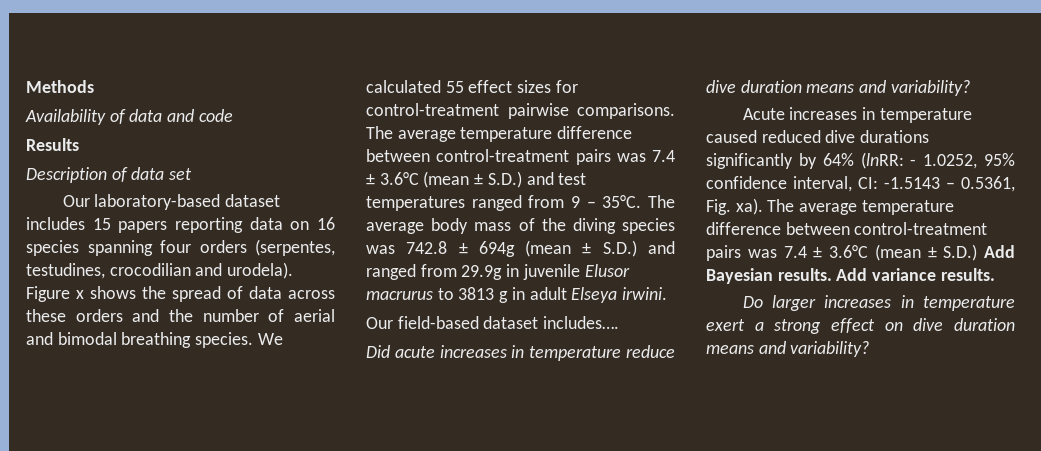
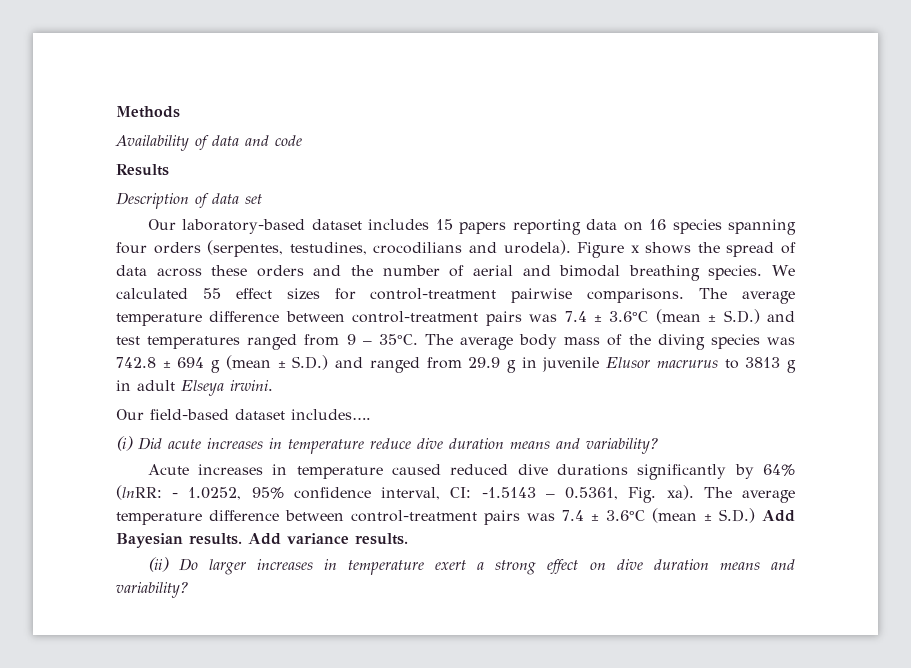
[109,263,191,276] crocodilian -> [373,242,463,254] crocodilians
[478,241,515,257] 694g -> [177,357,221,373] 694 g
[461,265,503,280] 29.9g -> [468,357,516,373] 29.9 g
(620, 322) none -> [116,436,133,451] (i)
(995, 274) none -> [147,557,169,572] (ii)

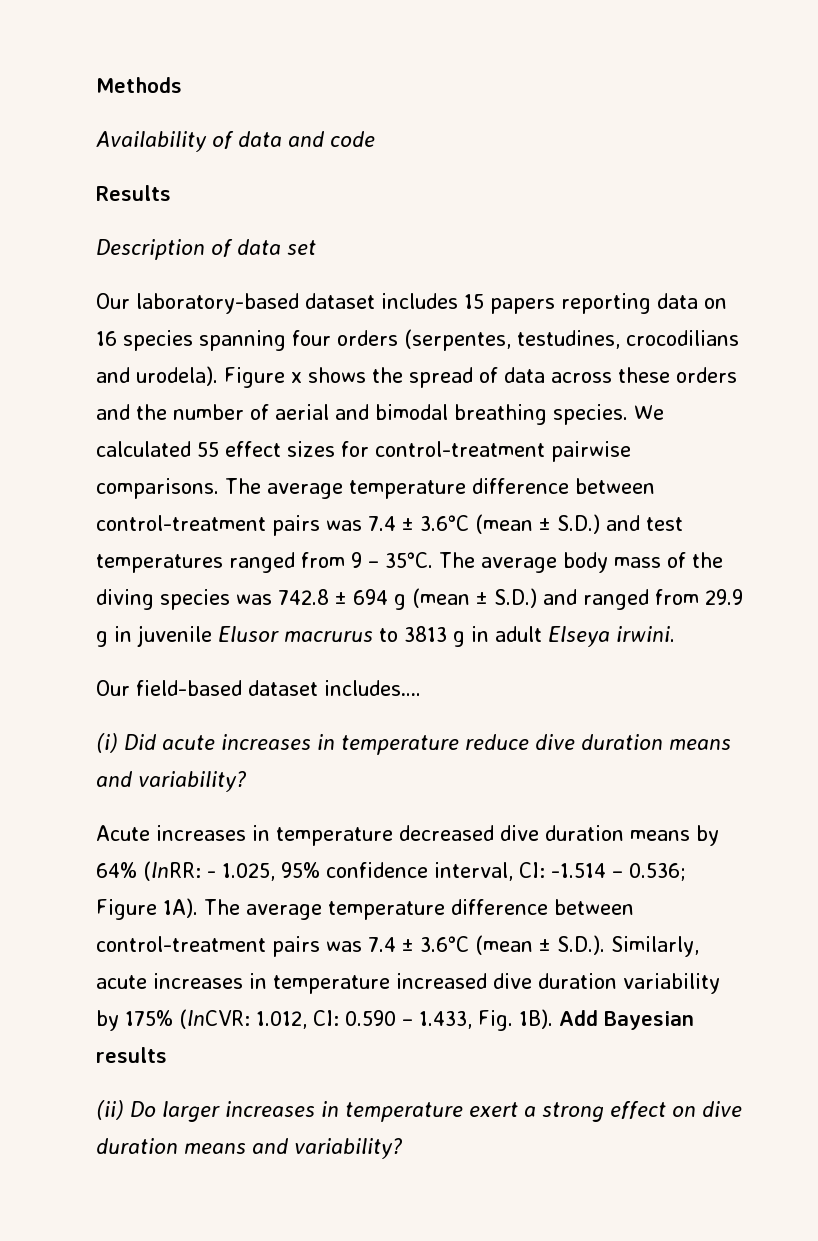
[391,464,727,480] caused reduced dive durations significantly -> [399,825,690,841] decreased dive duration means
[188,487,242,500] 1.0252, -> [222,863,275,881] 1.025,
[481,485,694,503] -1.5143 – 0.5361, Fig. xa). -> [551,863,686,881] [96,898,198,920] -1.514 – 0.536; Figure 1A).
[719,508,795,523] [116,533,408,548] S.D.) Add Bayesian results. Add variance results. -> [556,935,699,957] [96,973,720,994] [96,1009,694,1031] [96,1047,167,1063] S.D.). Similarly, acute increases in temperature increased dive duration variability by 175% (lnCVR: 1.012, CI: 0.590 – 1.433, Fig. 1B). Add Bayesian results

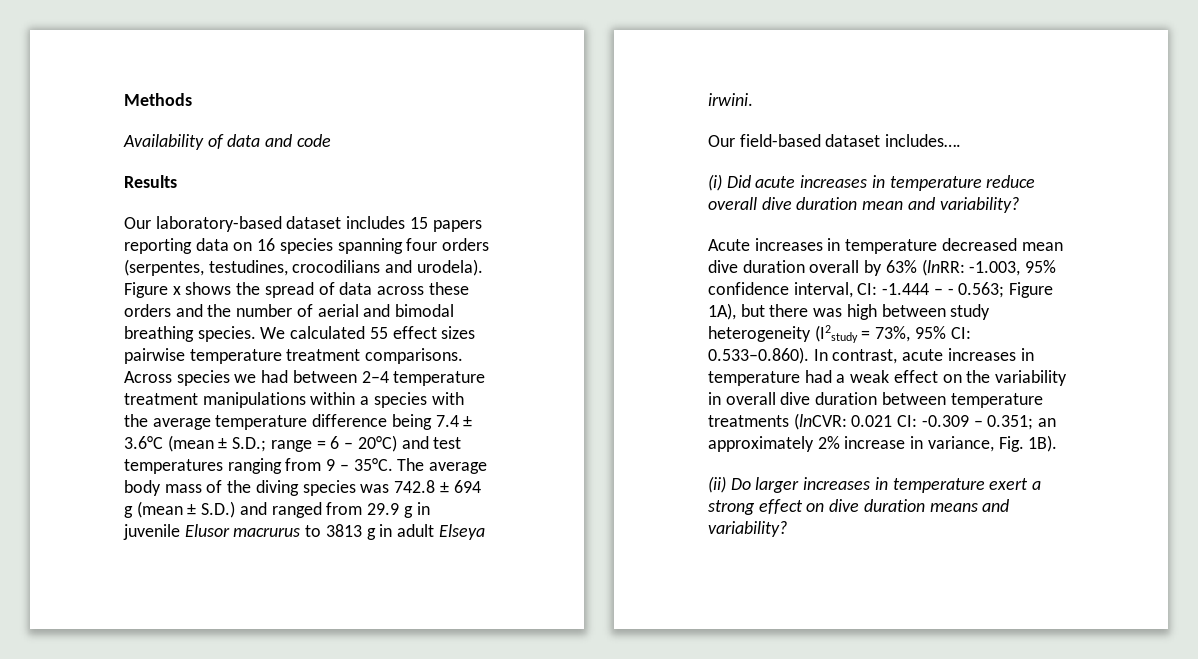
[96,239,316,260] // Description of data set -> (177, 181) none
[341,441,631,462] [96,478,655,499] [96,514,600,536] for control-treatment pairwise comparisons. The average temperature difference between control-treatment pairs was 7.4 ± 3.6°C (mean ± S.D.) -> [124,348,464,364] [124,370,486,386] [124,392,464,408] [124,414,473,430] [124,435,397,452] pairwise temperature treatment comparisons. Across species we had between 2–4 temperature treatment manipulations within a species with the average temperature difference being 7.4 ± 3.6°C (mean ± S.D.; range = 6 – 20°C)
[229,552,295,573] ranged -> [227,458,282,474] ranging
[535,734,731,750] dive duration means -> [708,197,904,210] overall dive duration mean
[500,825,719,846] [96,861,686,881] [96,898,634,920] [96,935,699,957] [96,973,720,994] [96,1009,472,1031] dive duration means by 64% (lnRR: - 1.025, 95% confidence interval, CI: -1.514 – 0.536; Figure 1A). The average temperature difference between control-treatment pairs was 7.4 ± 3.6°C (mean ± S.D.). Similarly, acute increases in temperature increased dive duration variability by 175% (lnCVR: 1.012, CI: 0.590 – 1.433, -> [1021,242,1063,251] [708,259,1057,276] [708,282,1054,298] [708,303,991,320] [708,325,971,343] [708,347,1034,364] [708,370,1068,386] [708,392,1043,408] [708,413,1057,430] [708,436,994,452] mean dive duration overall by 63% (lnRR: -1.003, 95% confidence interval, CI: -1.444 – - 0.563; Figure 1A), but there was high between study heterogeneity (I2study = 73%, 95% CI: 0.533–0.860). In contrast, acute increases in temperature had a weak effect on the variability in overall dive duration between temperature treatments (lnCVR: 0.021 CI: -0.309 – 0.351; an approximately 2% increase in variance,
[559,1010,694,1030] [96,1047,167,1063] Add Bayesian results -> (1058, 443) none

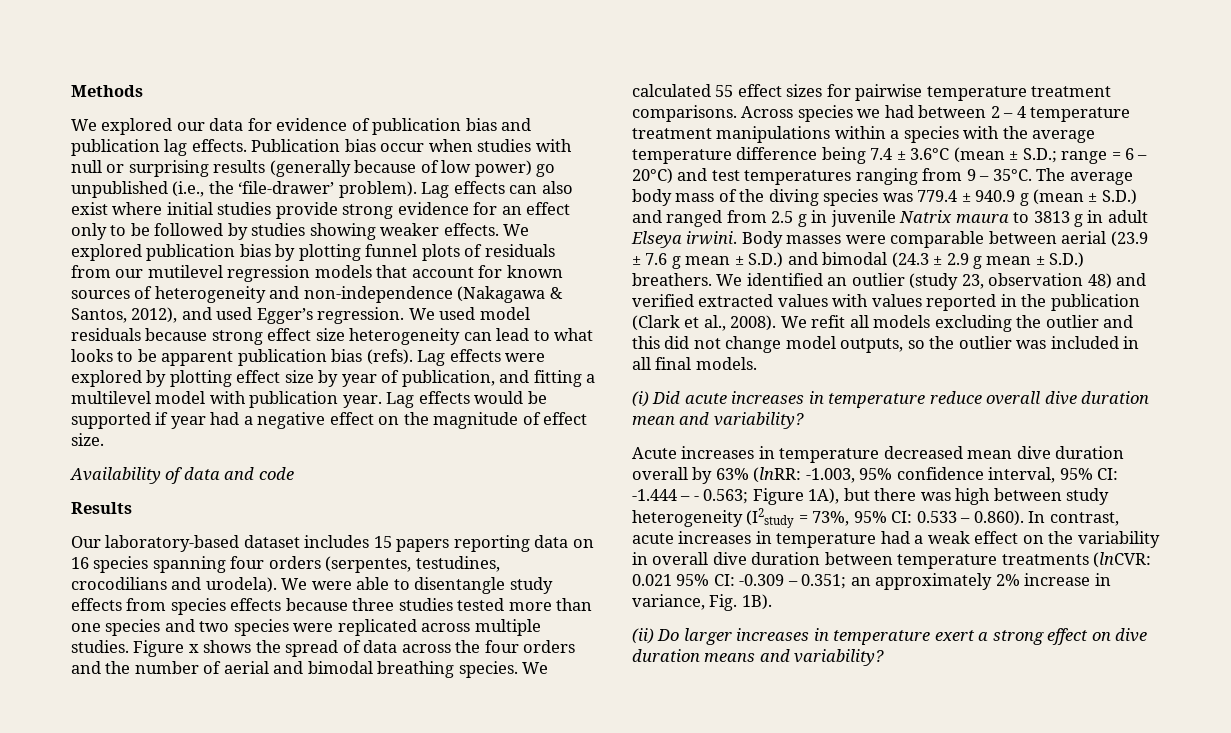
(192, 99) none -> [71,118,532,135] [71,139,572,156] [71,160,556,177] [71,181,573,198] [71,202,571,219] [71,223,530,240] [71,244,555,261] [71,265,563,282] [71,286,563,303] [71,307,530,324] [71,328,594,345] [71,349,546,366] [71,370,596,387] [71,391,547,408] [71,412,588,429] [71,433,104,446] // We explored our data for evidence of publication bias and publication lag effects. Publication bias occur when studies with null or surprising results (generally because of low power) go unpublished (i.e., the ‘file-drawer’ problem). Lag effects can also exist where initial studies provide strong evidence for an effect only to be followed by studies showing weaker effects. We explored publication bias by plotting funnel plots of residuals from our mutilevel regression models that account for known sources of heterogeneity and non-independence (Nakagawa & Santos, 2012), and used Egger’s regression. We used model residuals because strong effect size heterogeneity can lead to what looks to be apparent publication bias (refs). Lag effects were explored by plotting effect size by year of publication, and fitting a multilevel model with publication year. Lag effects would be supported if year had a negative effect on the magnitude of effect size.
(483, 267) none -> [281,577,553,594] [71,598,593,615] [71,619,541,636] [71,640,129,653] We were able to disentangle study effects from species effects because three studies tested more than one species and two species were replicated across multiple studies.
[428,282,469,295] these -> [455,640,519,653] the four
(476, 332) none -> [826,84,851,97] for
[361,371,389,383] 2–4 -> [990,106,1026,118] 2 – 4
[394,480,481,493] 742.8 ± 694 -> [917,190,1016,202] 779.4 ± 940.9
[367,503,400,515] 29.9 -> [771,211,794,223] 2.5
[184,524,301,537] Elusor macrurus -> [899,210,1009,223] Natrix maura
[708,134,962,147] // Our field-based dataset includes…. -> [741,231,1148,248] [632,252,1085,269] [632,273,1147,290] [632,294,1140,311] [632,315,1134,332] [632,336,1140,353] [632,357,757,370] Body masses were comparable between aerial (23.9 ± 7.6 g mean ± S.D.) and bimodal (24.3 ± 2.9 g mean ± S.D.) breathers. We identified an outlier (study 23, observation 48) and verified extracted values with values reported in the publication (Clark et al., 2008). We refit all models excluding the outlier and this did not change model outputs, so the outlier was included in all final models.
(853, 290) none -> [1059,468,1093,480] 95%
[708,347,809,364] 0.533–0.860). -> [916,510,1024,526] 0.533 – 0.860).
(893, 421) none -> [676,574,710,586] 95%

